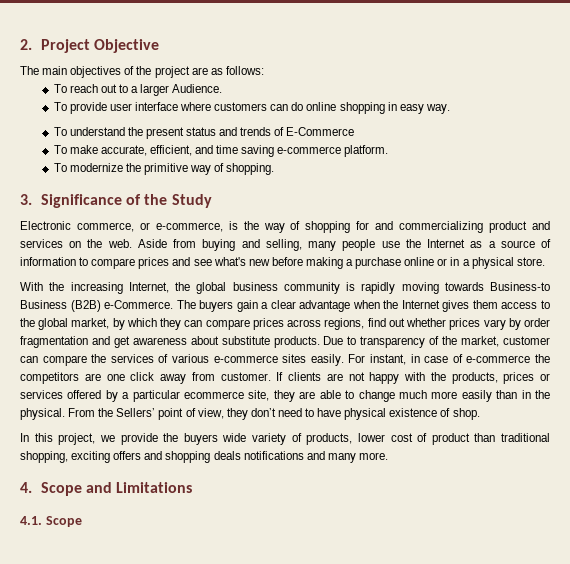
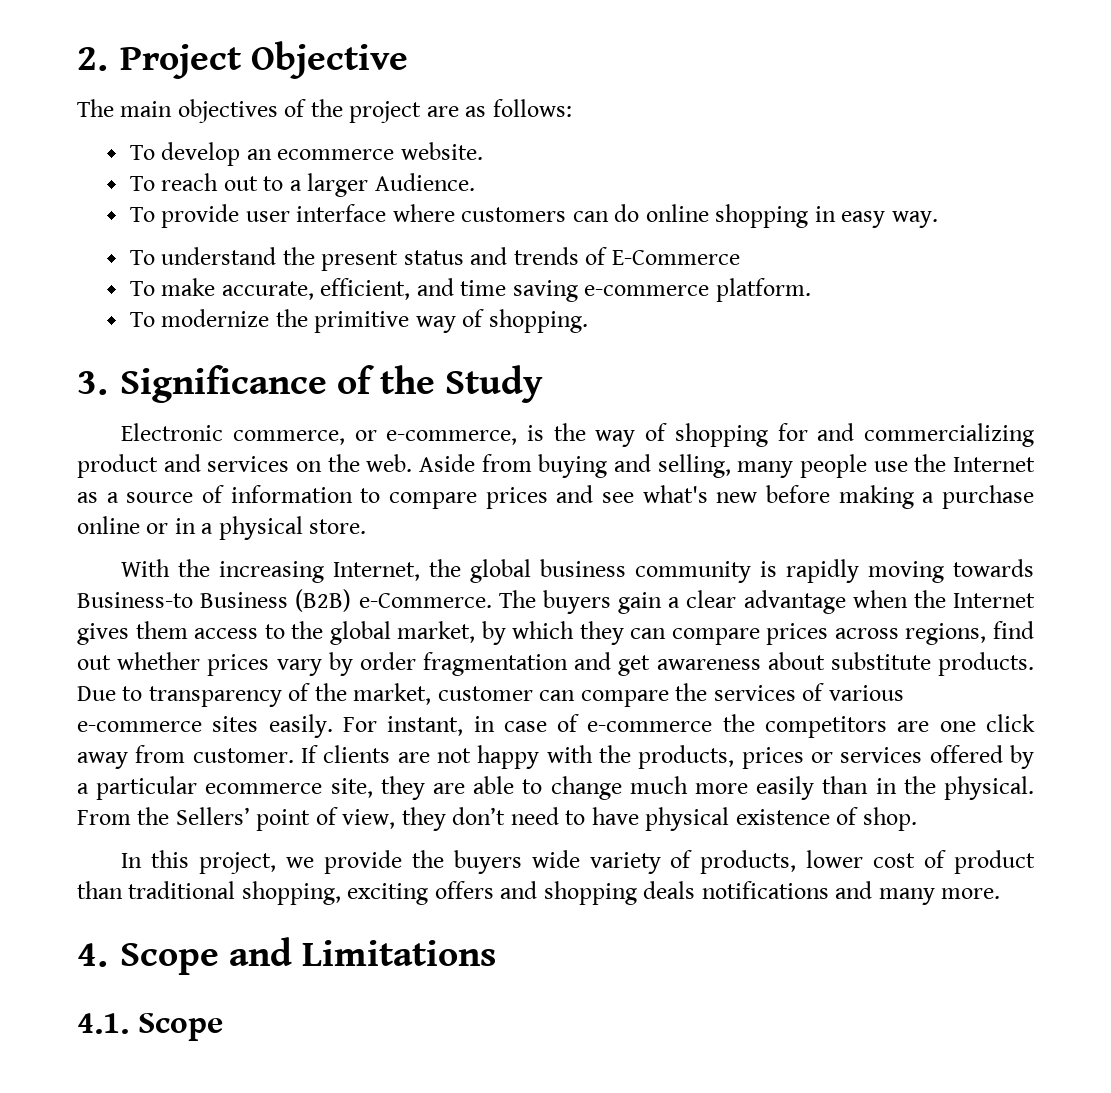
(264, 70) none -> [129,142,483,166] // To develop an ecommerce website.

